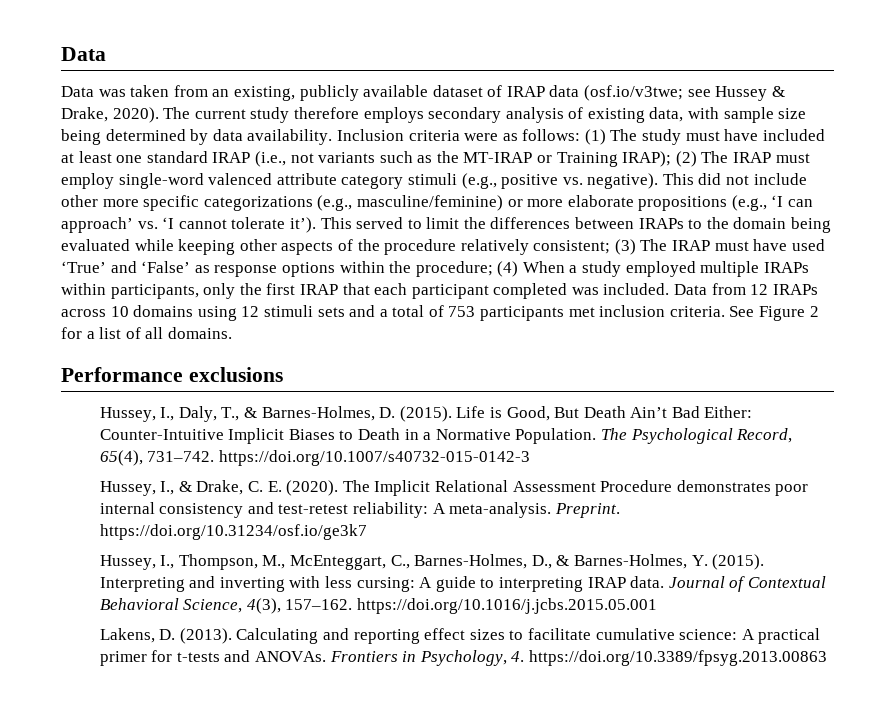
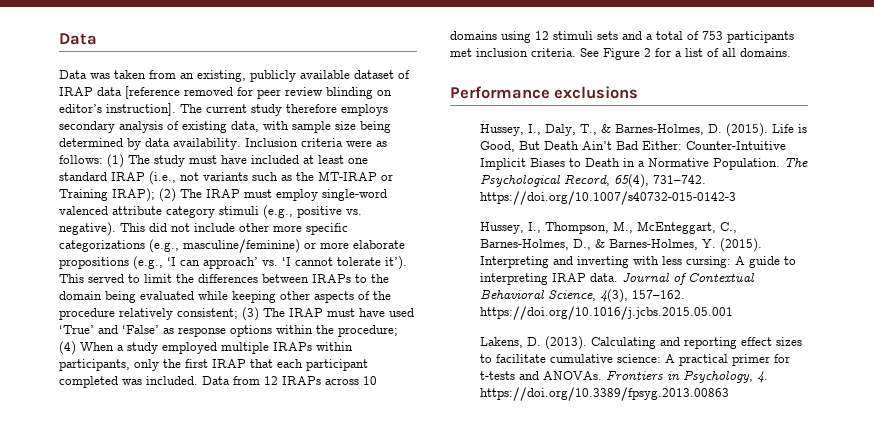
[584,85,785,101] [61,107,159,123] (osf.io/v3twe; see Hussey & Drake, 2020). -> [125,86,392,99] [59,103,176,116] [reference removed for peer review blinding on editor’s instruction].
[99,480,809,496] [99,502,620,518] [99,524,367,540] // Hussey, I., & Drake, C. E. (2020). The Implicit Relational Assessment Procedure demonstrates poor internal consistency and test-retest reliability: A meta-analysis. Preprint. https://doi.org/10.31234/osf.io/ge3k7 -> (737, 198) none

